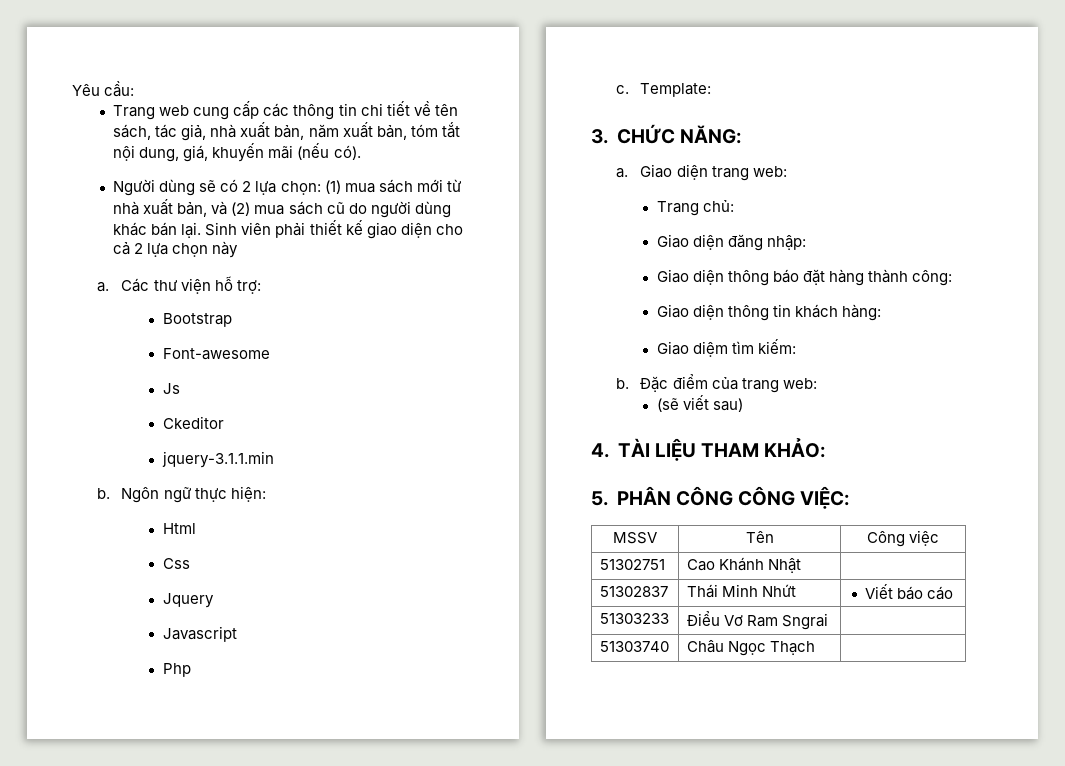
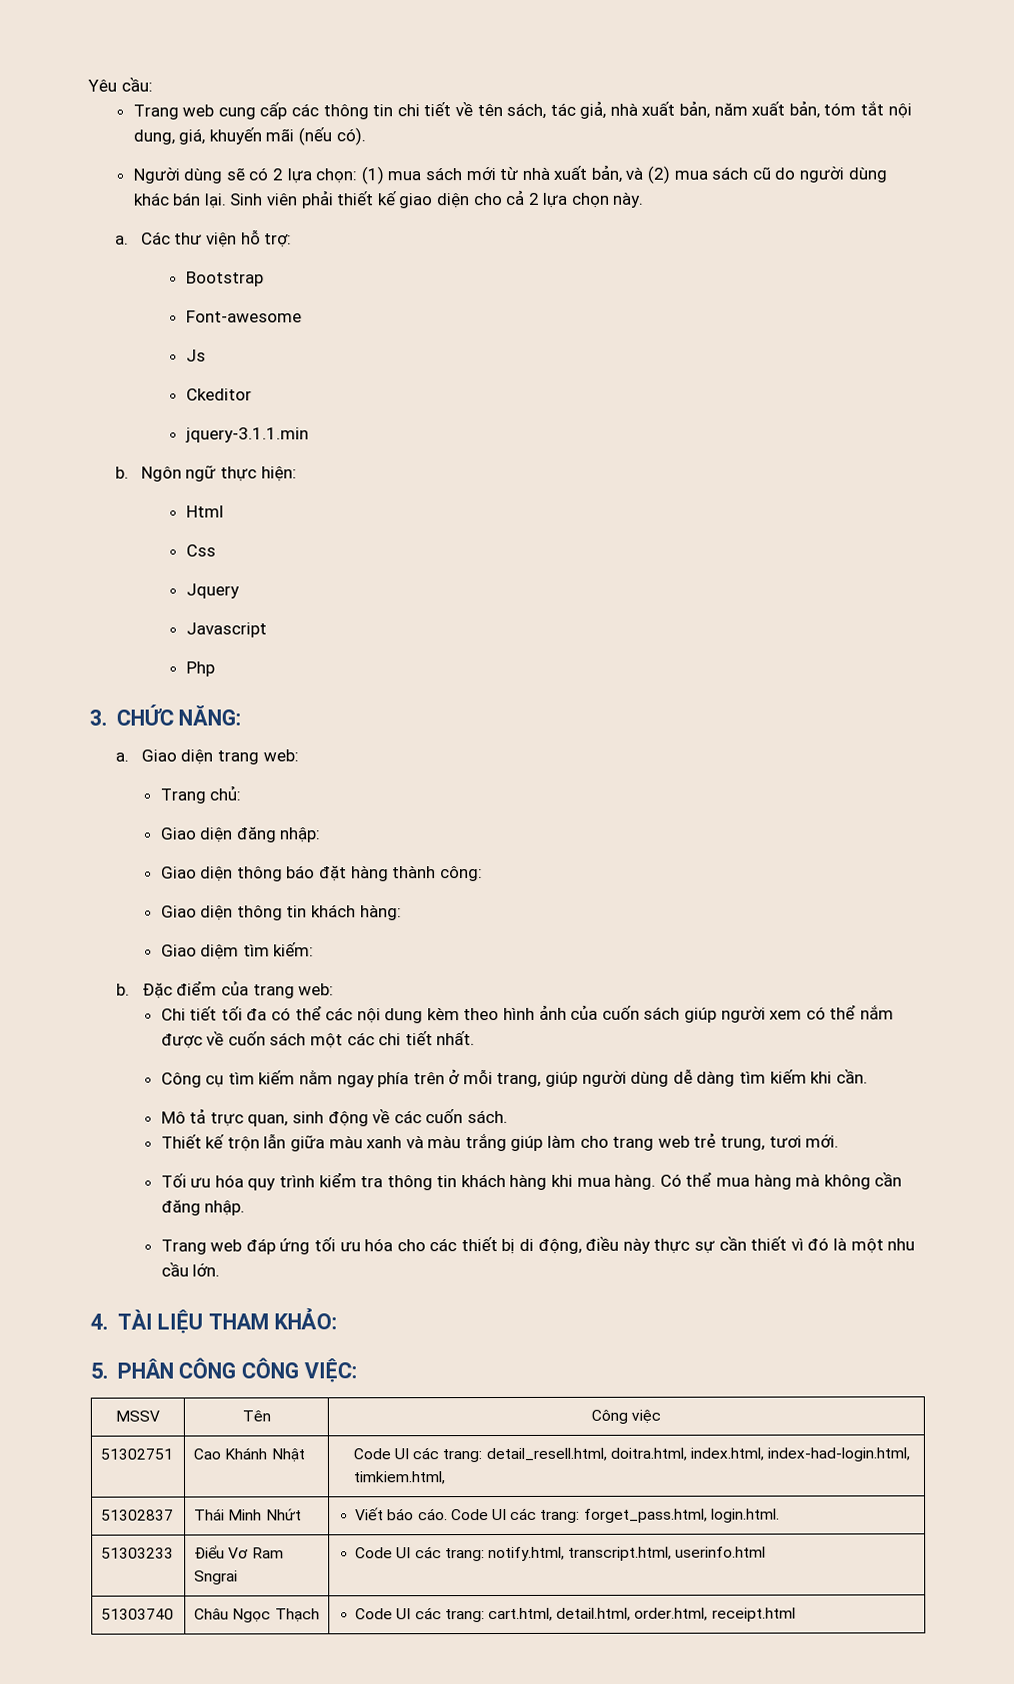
[212,241,239,258] này -> [612,191,645,208] này.
[615,83,712,97] // c. Template: -> (215, 669) none
[656,395,744,412] (sẽ viết sau) -> [160,1004,894,1024] [160,1031,476,1049] [160,1068,868,1088] [160,1108,508,1127] [160,1132,840,1152] [160,1171,903,1191] [160,1199,246,1216] [160,1236,916,1255] [160,1262,221,1277] Chi tiết tối đa có thể các nội dung kèm theo hình ảnh của cuốn sách giúp người xem có thể nắm được về cuốn sách một các chi tiết nhất. // Công cụ tìm kiếm nằm ngay phía trên ở mỗi trang, giúp người dùng dễ dàng tìm kiếm khi cần. // Mô tả trực quan, sinh động về các cuốn sách. // Thiết kế trộn lẫn giữa màu xanh và màu trắng giúp làm cho trang web trẻ trung, tươi mới. // Tối ưu hóa quy trình kiểm tra thông tin khách hàng khi mua hàng. Có thể mua hàng mà không cần đăng nhập. // Trang web đáp ứng tối ưu hóa cho các thiết bị di động, điều này thực sự cần thiết vì đó là một nhu cầu lớn.
(801, 565) none -> [352,1447,911,1463] [352,1471,446,1485] Code UI các trang: detail_resell.html, doitra.html, index.html, index-had-login.html, timkiem.html,
[927,586,954,600] cáo -> [417,1507,780,1523] cáo. Code UI các trang: forget_pass.html, login.html.
[599,641,669,652] [686,639,815,656] // 51303740 | Châu Ngọc Thạch | -> [355,1546,767,1562] [101,1608,175,1620] [194,1608,320,1623] [355,1607,796,1623] Code UI các trang: notify.html, transcript.html, userinfo.html // 51303740 | Châu Ngọc Thạch | Code UI các trang: cart.html, detail.html, order.html, receipt.html

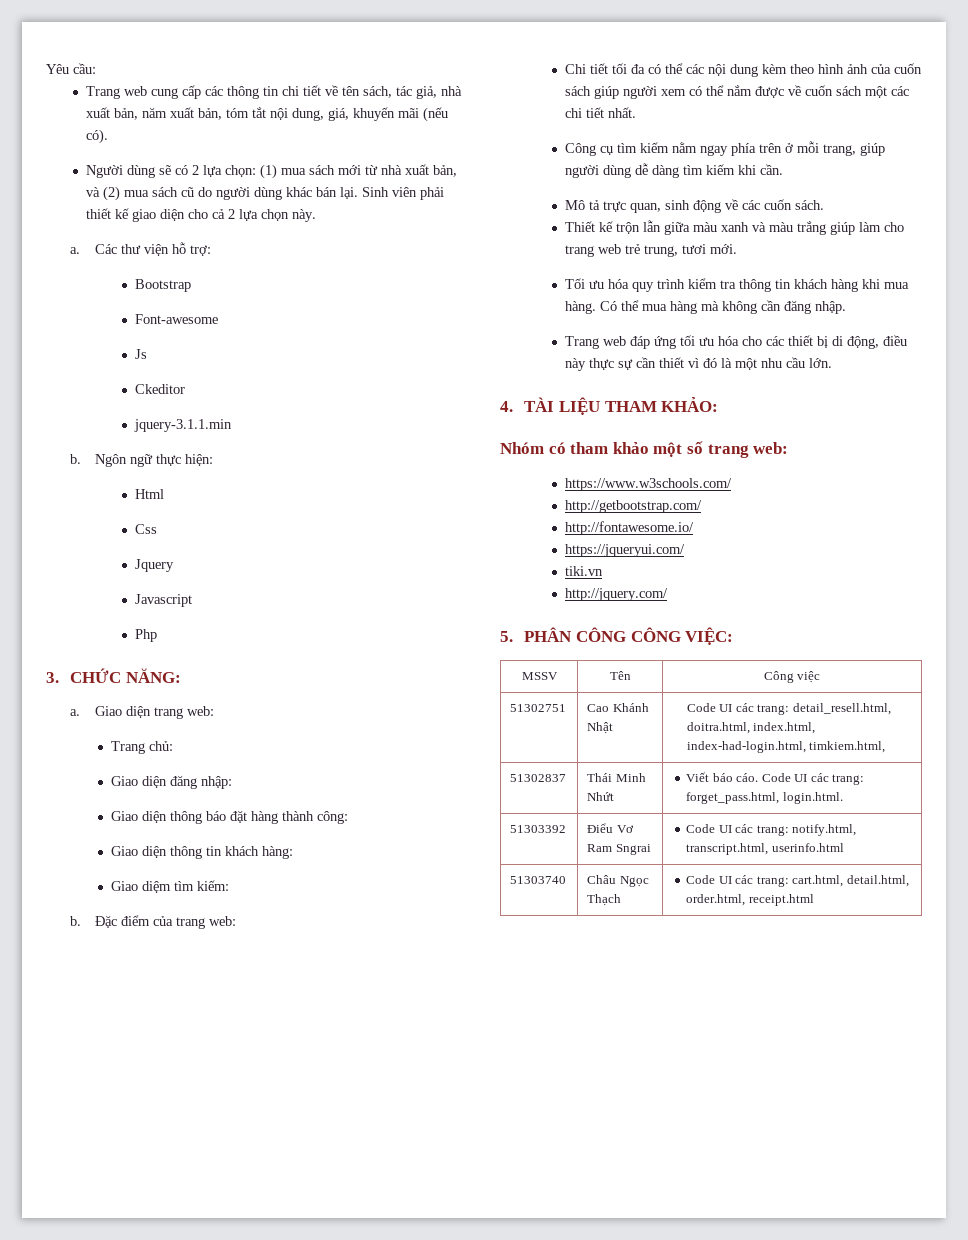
(337, 1318) none -> [500,441,789,458] [564,478,732,491] [564,500,702,513] [564,521,694,535] [564,544,685,557] [564,566,603,576] [564,588,668,601] // Nhóm có tham khảo một số trang web: // https://www.w3schools.com/ // http://getbootstrap.com/ // http://fontawesome.io/ // https://jqueryui.com/ // tiki.vn // http://jquery.com/
[101,1547,175,1559] 51303233 -> [510,825,567,833] 51303392

